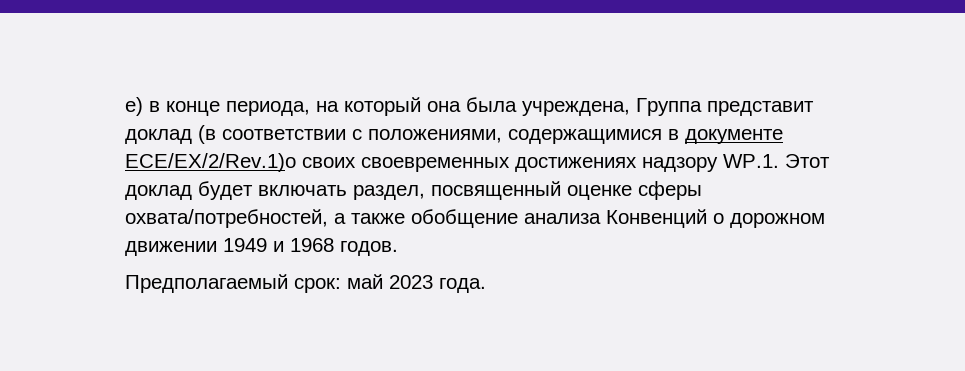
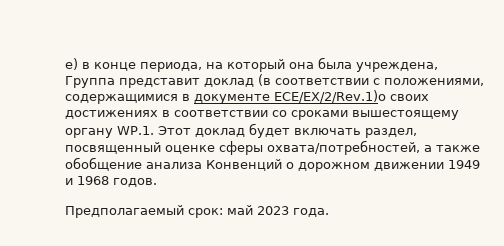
[360,157,718,172] своевременных достижениях надзору -> [64,110,459,120] [64,128,113,138] достижениях в соответствии со сроками вышестоящему органу

